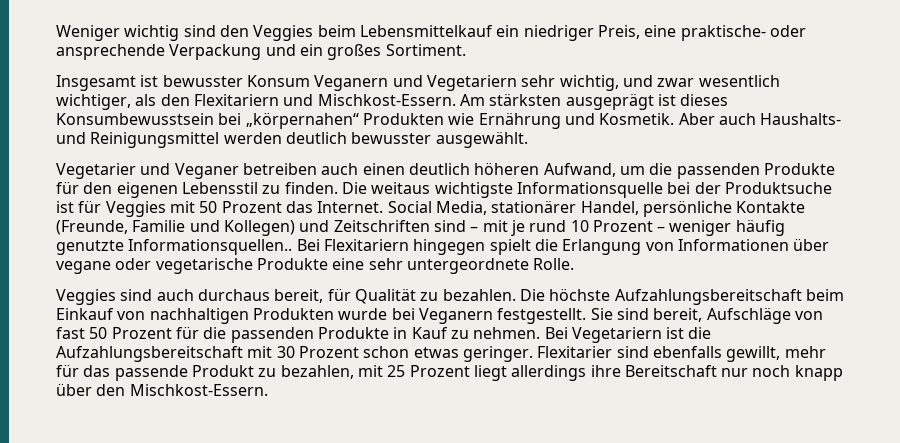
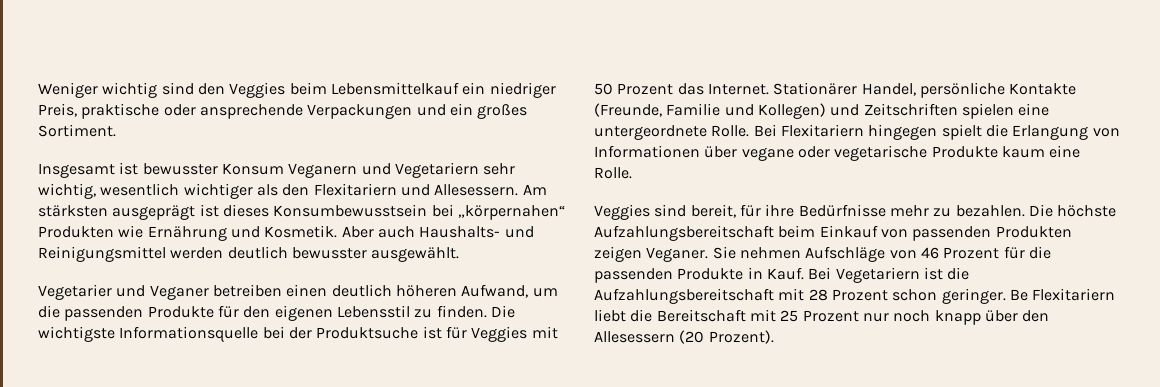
[644,25,766,41] eine praktische- -> [81,103,160,119] praktische
[169,44,262,60] Verpackung -> [307,104,413,119] Verpackungen
[622,75,780,87] [56,94,131,110] und zwar wesentlich wichtiger, -> [100,183,253,199] wesentlich wichtiger
[317,94,456,106] Mischkost-Essern. -> [434,184,519,196] Allesessern.
[321,163,359,175] auch -> (282, 290) none
[371,182,431,194] weitaus -> (515, 311) none
[387,200,577,215] Social Media, stationärer -> [773,82,858,95] Stationärer
[433,219,785,236] [56,239,293,255] sind – mit je rund 10 Prozent – weniger häufig genutzte Informationsquellen.. -> [961,103,1050,119] [594,125,750,140] spielen eine untergeordnete Rolle.
[332,258,529,274] eine sehr untergeordnete -> [1001,145,1081,158] kaum eine
[156,288,416,304] auch durchaus bereit, für Qualität -> [690,204,929,218] bereit, für ihre Bedürfnisse mehr
[149,307,823,324] [56,327,108,339] nachhaltigen Produkten wurde bei Veganern festgestellt. Sie sind bereit, Aufschläge von fast 50 -> [912,226,1072,241] [594,246,939,262] passenden Produkten zeigen Veganer. Sie nehmen Aufschläge von 46
[411,327,541,339] Kauf zu nehmen. -> [766,267,804,280] Kauf.
[276,346,295,358] 30 -> [808,289,828,301] 28
[413,346,826,362] [56,364,717,381] etwas geringer. Flexitarier sind ebenfalls gewillt, mehr für das passende Produkt zu bezahlen, mit 25 Prozent liegt allerdings ihre Bereitschaft -> [941,288,1116,304] [594,309,859,322] geringer. Be Flexitariern liebt die Bereitschaft mit 25 Prozent
[129,384,268,396] Mischkost-Essern. -> [594,330,774,344] Allesessern (20 Prozent).

